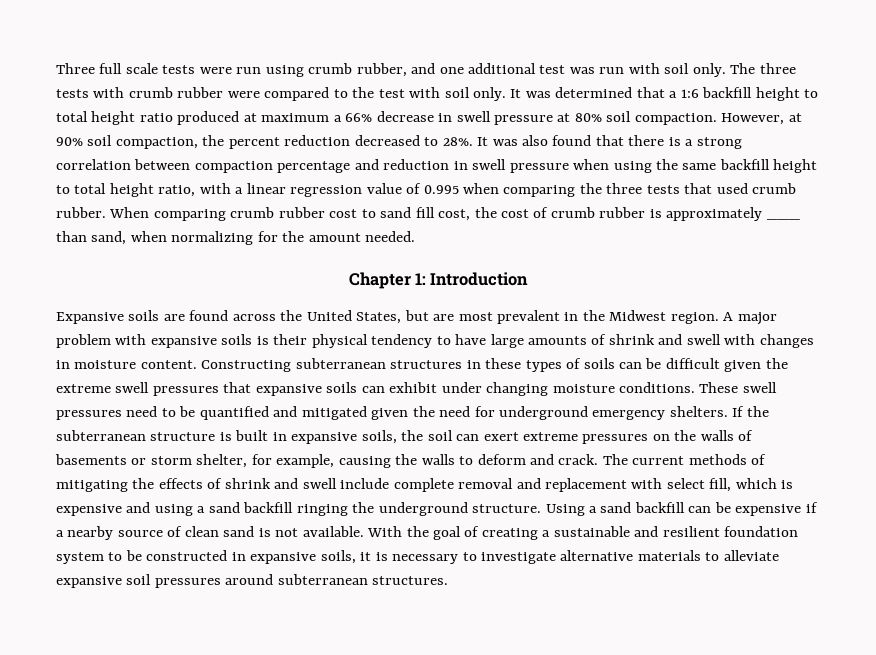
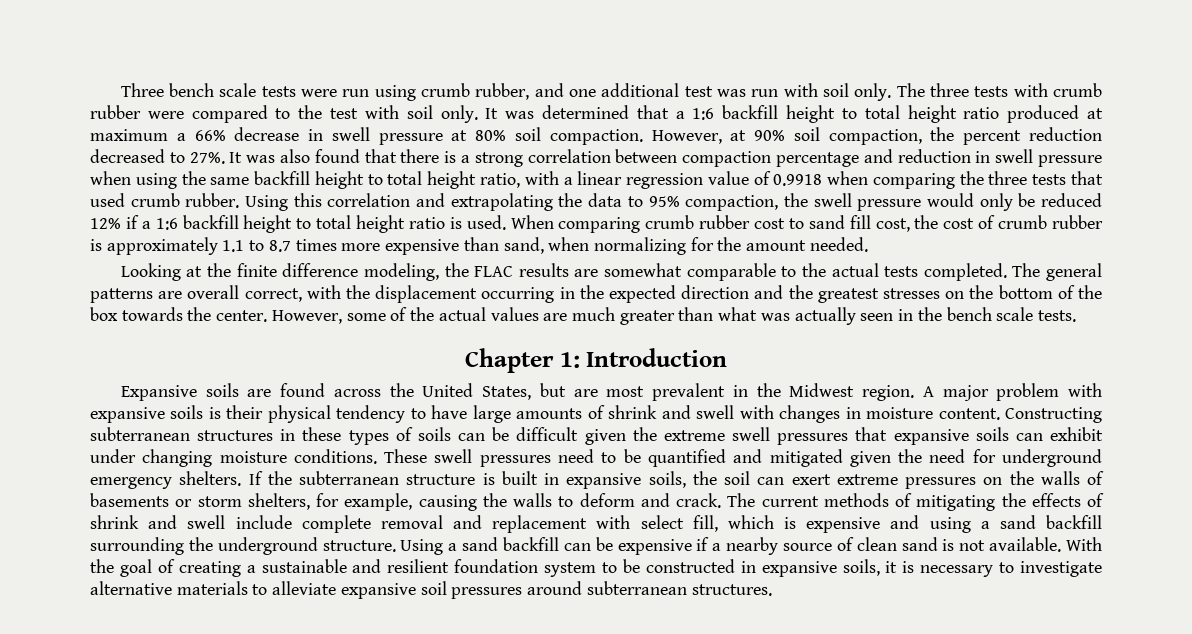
[99,63,123,74] full -> [169,83,215,97] bench
[442,137,473,146] 28%. -> [189,152,225,164] 27%.
[423,185,459,194] 0.995 -> [773,174,823,186] 0.9918
(106, 212) none -> [245,193,1103,211] [90,215,506,233] Using this correlation and extrapolating the data to 95% compaction, the swell pressure would only be reduced 12% if a 1:6 backfill height to total height ratio is used.
[766,218,800,220] ___ -> [222,239,460,255] 1.1 to 8.7 times more expensive
(416, 236) none -> [120,263,1102,281] [90,285,1103,303] [90,307,1076,325] // Looking at the finite difference modeling, the FLAC results are somewhat comparable to the actual tests completed. The general patterns are overall correct, with the displacement occurring in the expected direction and the greatest stresses on the bottom of the box towards the center. However, some of the actual values are much greater than what was actually seen in the bench scale tests.
[196,454,248,468] shelter, -> [247,493,310,510] shelters,
[296,504,348,516] ringing -> [90,537,184,555] surrounding

